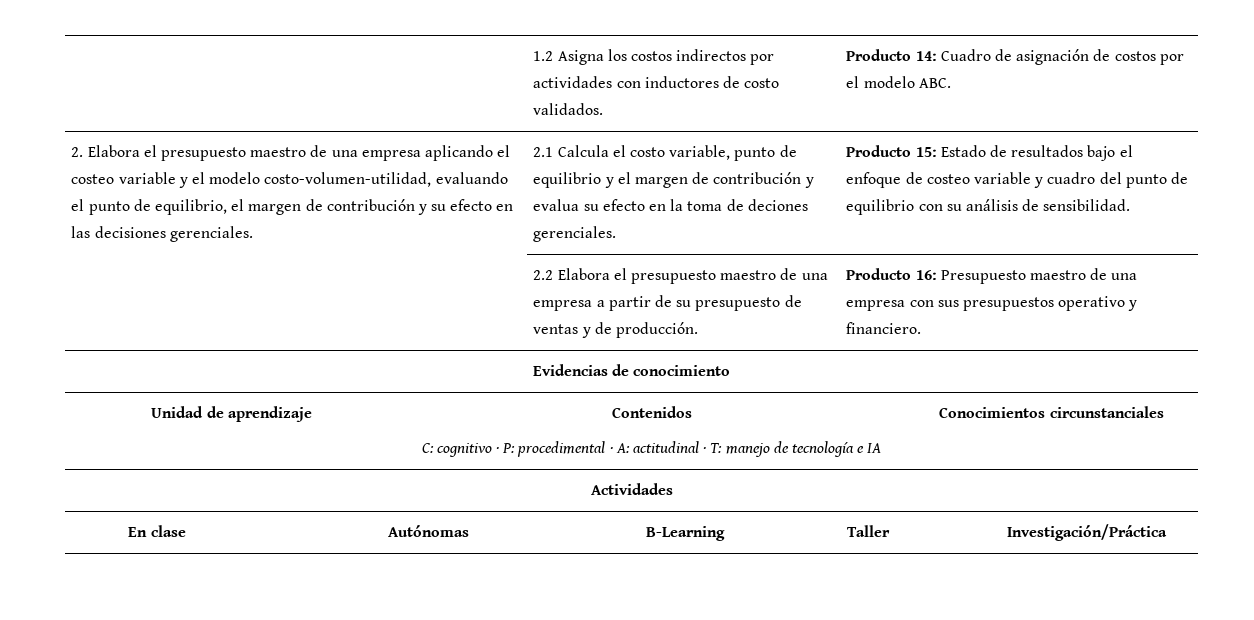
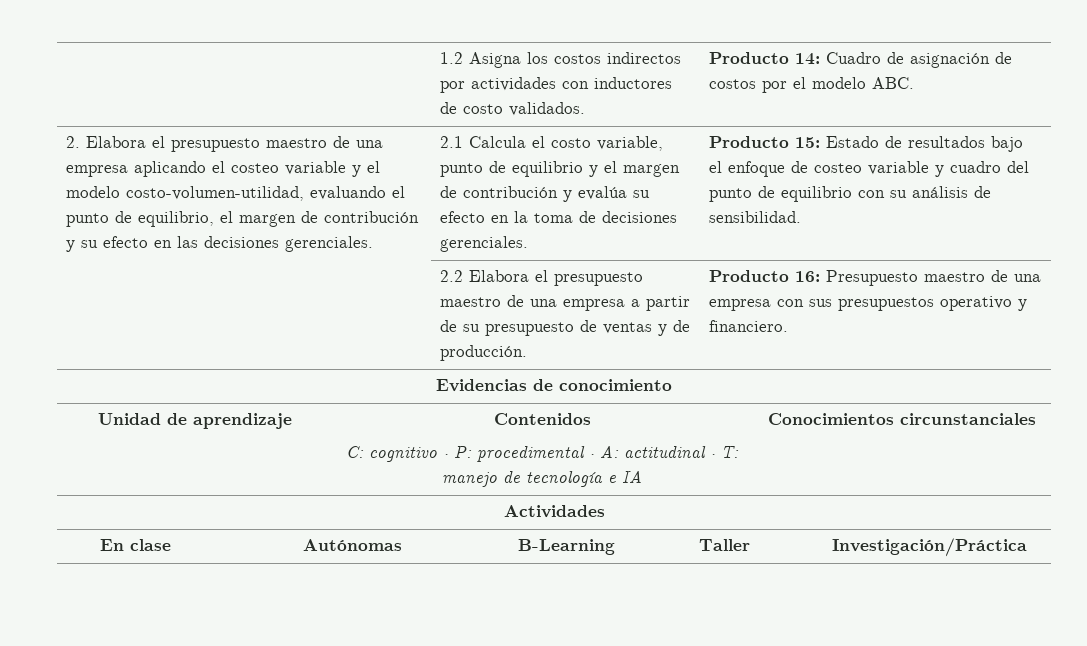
[533,199,580,211] evalua -> [578,186,628,200] evalúa
[747,199,808,211] deciones -> [602,211,678,223] decisiones

